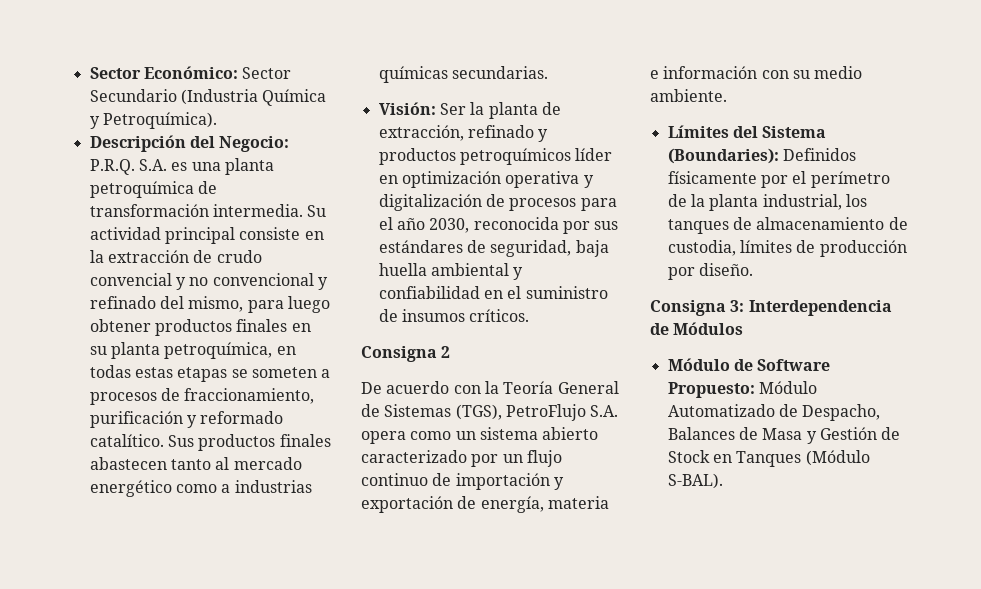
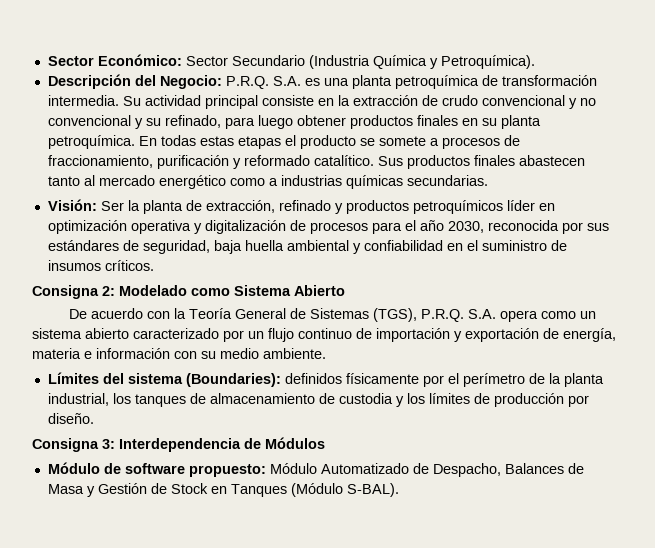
[89,273,172,286] convencial -> [481,95,565,106] convencional
[89,296,244,312] refinado del mismo, -> [145,115,221,128] su refinado,
[164,342,296,359] petroquímica, en -> [47,135,157,149] petroquímica. En
[231,367,317,378] se someten -> [284,135,426,149] el producto se somete
[441,346,451,358] 2 -> [102,285,345,296] 2: Modelado como Sistema Abierto
[505,404,586,421] PetroFlujo -> [420,309,464,322] P.R.Q.
[762,126,827,138] [667,148,856,164] Sistema (Boundaries): Definidos -> [127,373,342,387] sistema (Boundaries): definidos
[667,240,736,256] custodia, -> [338,393,425,407] custodia y los
[757,359,831,371] [667,382,755,398] Software Propuesto: -> [124,463,266,477] software propuesto:

